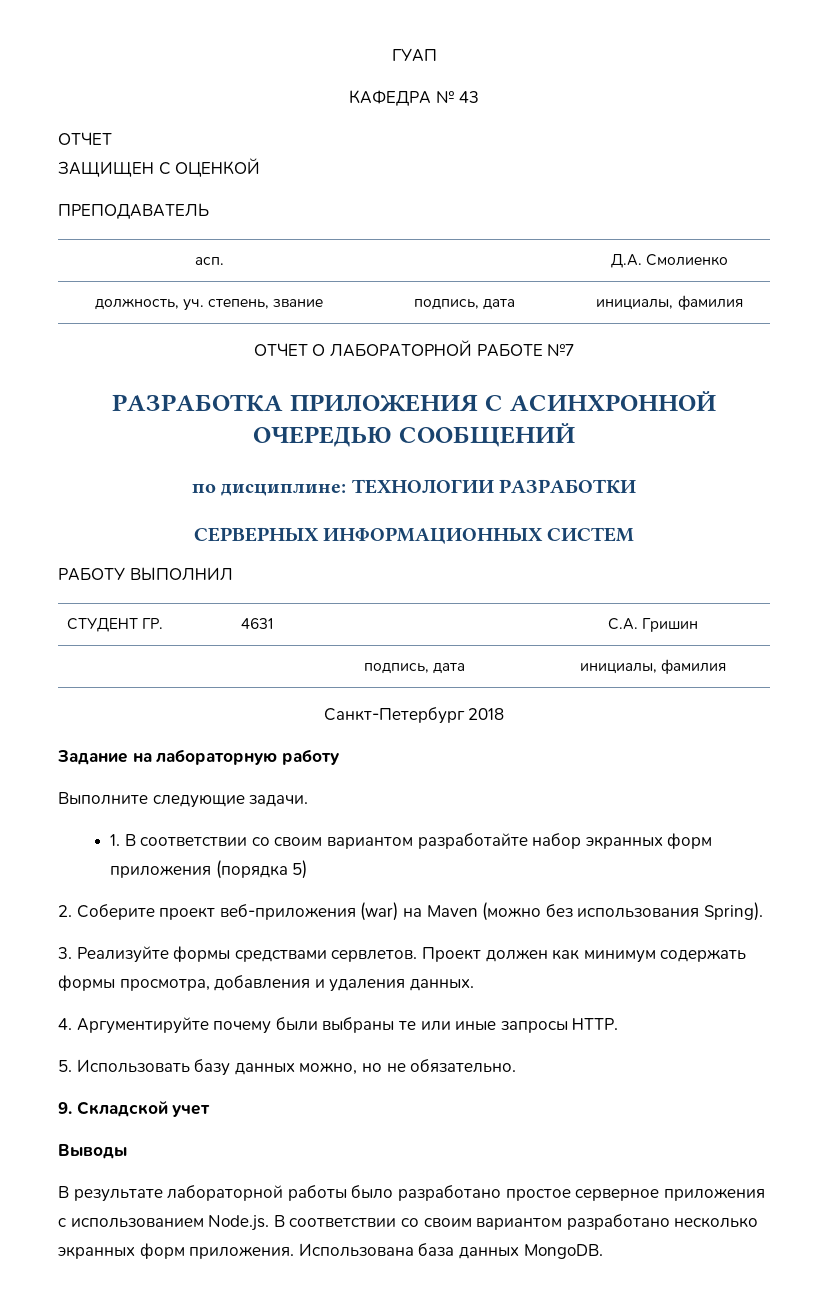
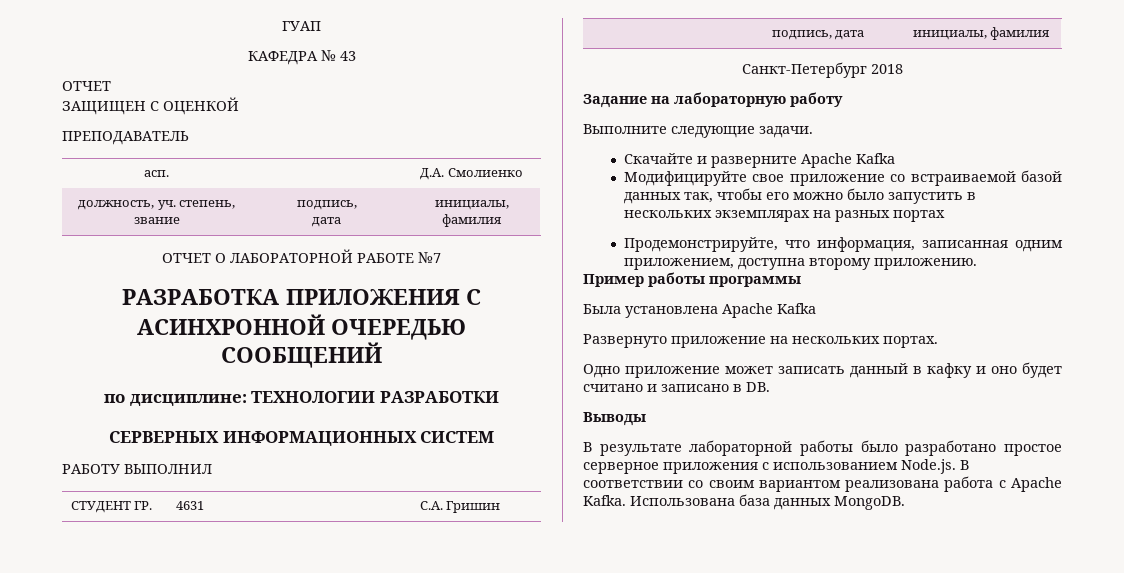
[110,833,713,849] [110,860,308,879] [58,902,763,921] [58,946,747,963] [58,975,474,992] [58,1017,619,1034] [58,1059,517,1076] [58,1101,211,1117] 1. В соответствии со своим вариантом разработайте набор экранных форм приложения (порядка 5) // 2. Соберите проект веб-приложения (war) на Maven (можно без использования Spring). // 3. Реализуйте формы средствами сервлетов. Проект должен как минимум содержать формы просмотра, добавления и удаления данных. // 4. Аргументируйте почему были выбраны те или иные запросы HTTP. // 5. Использовать базу данных можно, но не обязательно. // 9. Складской учет -> [623,153,895,168] [623,170,1062,186] [623,188,976,204] [623,210,945,222] [623,237,1063,252] [623,258,977,270] [583,272,801,287] [583,303,816,318] [583,334,938,348] [583,362,1062,378] [583,382,770,392] Скачайте и разверните Apache Kafka // Модифицируйте свое приложение со встраиваемой базой данных так, чтобы его можно было запустить в нескольких экземплярах на разных портах // Продемонстрируйте, что информация, записанная одним приложением, доступна второму приложению. // Пример работы программы // Была установлена Apache Kafka // Развернуто приложение на нескольких портах. // Одно приложение может записать данный в кафку и оно будет считано и записано в DB.
[566,1214,759,1230] [58,1243,295,1259] разработано несколько экранных форм приложения. -> [845,476,1062,492] [583,495,626,506] реализована работа с Apache Kafka.

